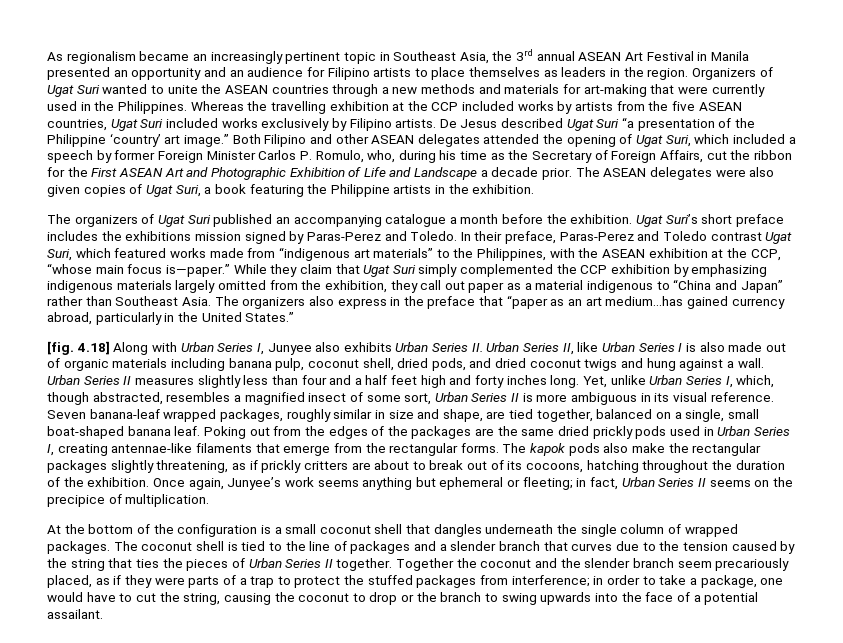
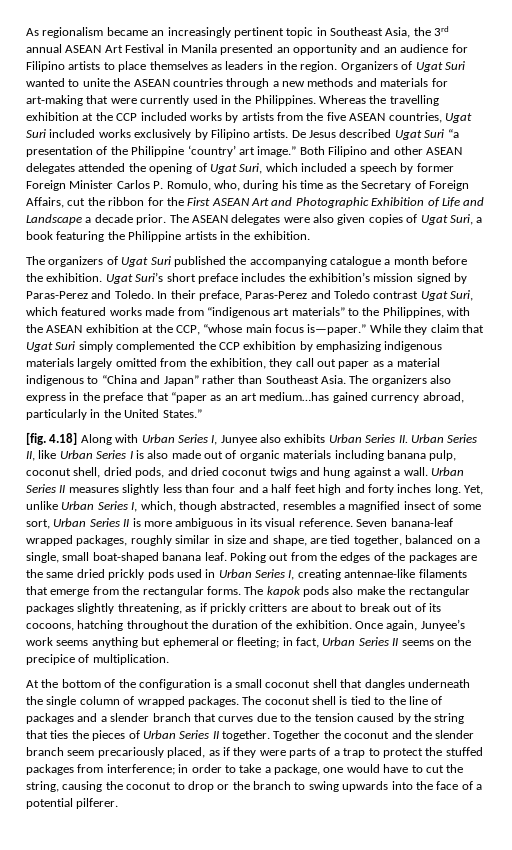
[275,217,290,224] an -> [229,256,247,265] the
[125,231,192,241] exhibitions -> [309,272,370,282] exhibition’s
[47,609,103,619] assailant. -> [76,798,119,809] pilferer.

